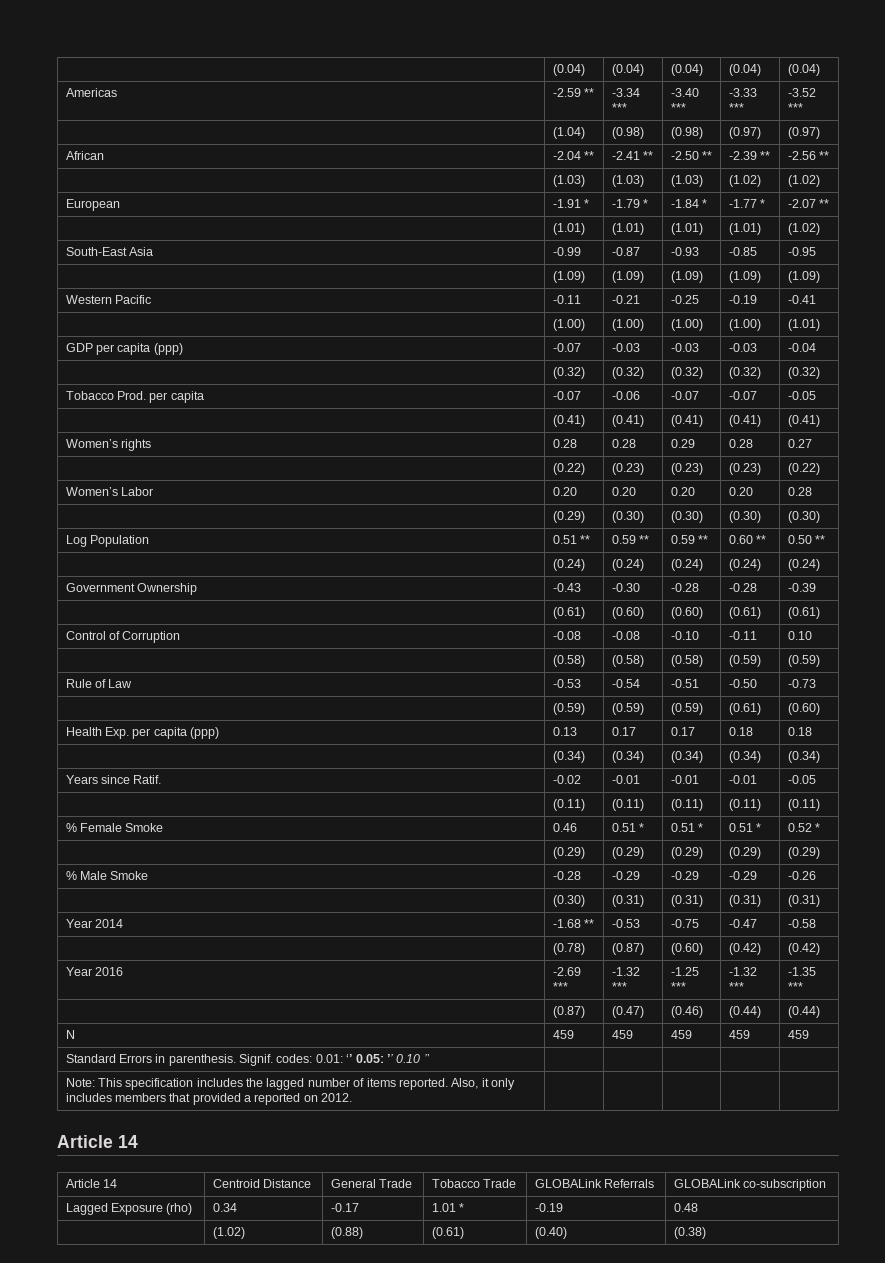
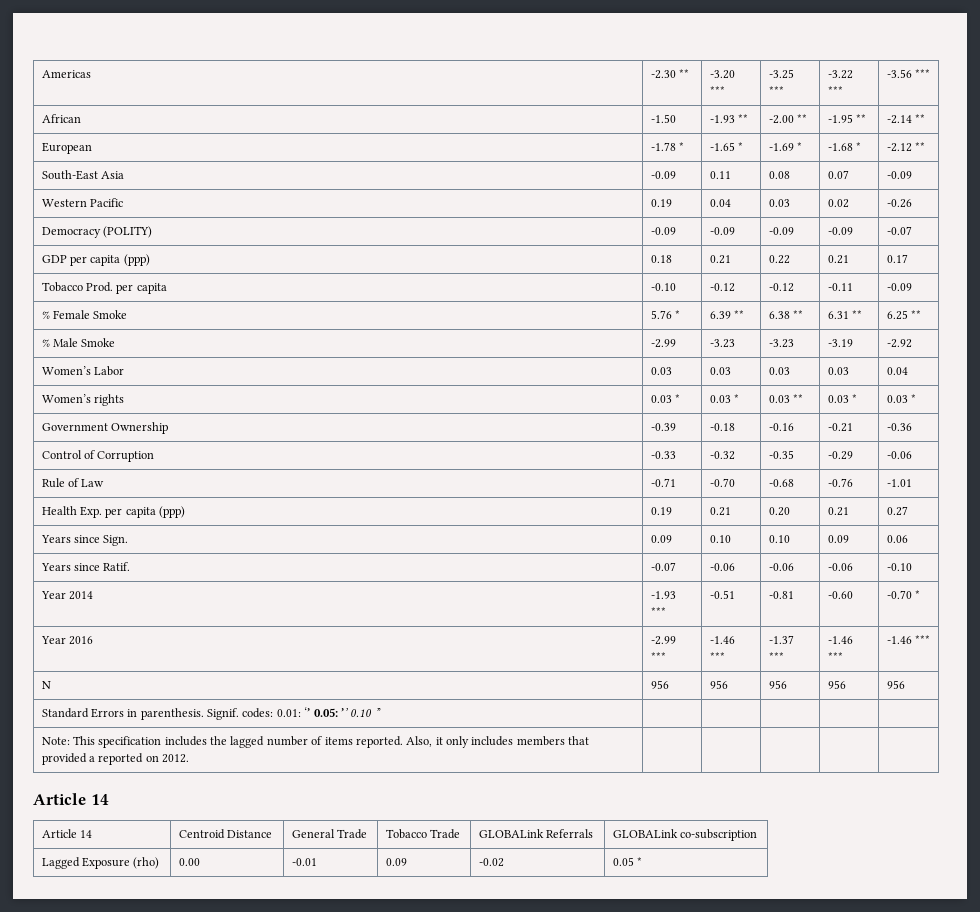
[552,64,585,76] [611,64,644,76] [670,64,703,76] [728,64,761,76] [787,64,820,76] | (0.04) | (0.04) | (0.04) | (0.04) | (0.04) // -> (41, 74) none
[552,88,594,97] [611,88,640,97] [611,103,627,112] [670,88,699,97] [670,103,686,112] [728,88,757,97] [728,103,744,112] [787,88,816,97] [787,103,803,112] [552,127,585,139] [611,127,644,139] [670,127,703,139] [728,127,761,139] [787,127,820,139] -2.59 ** | -3.34 *** | -3.40 *** | -3.33 *** | -3.52 *** // | (1.04) | (0.98) | (0.98) | (0.97) | (0.97) -> [650,69,689,79] [709,70,735,79] [709,86,725,95] [768,69,794,79] [768,86,784,95] [827,70,853,79] [827,86,843,95] [886,69,930,78] -2.30 ** | -3.20 *** | -3.25 *** | -3.22 *** | -3.56 ***
[552,151,594,160] [611,151,653,160] [670,151,712,160] [728,151,770,160] [787,151,829,160] [552,175,585,187] [611,175,644,187] [670,175,703,187] [728,175,761,187] [787,175,820,187] -2.04 ** | -2.41 ** | -2.50 ** | -2.39 ** | -2.56 ** // | (1.03) | (1.03) | (1.03) | (1.02) | (1.02) -> [650,114,676,123] [709,114,748,123] [768,114,807,124] [827,114,866,123] [886,114,925,124] -1.50 | -1.93 ** | -2.00 ** | -1.95 ** | -2.14 **
[552,199,589,208] [611,199,648,208] [670,199,707,208] [728,199,765,208] [787,199,829,208] [552,223,585,235] [611,223,644,235] [670,223,703,235] [728,223,761,235] [787,223,820,235] [65,247,153,256] [552,247,581,256] [611,247,640,256] [670,247,699,256] [728,247,757,256] [787,247,816,256] [552,271,585,283] [611,271,644,283] [670,271,703,283] [728,271,761,283] [787,271,820,283] [65,295,151,304] [552,295,581,304] [611,295,640,304] [670,295,699,304] [728,295,757,304] [787,295,816,304] [552,319,585,331] [611,319,644,331] [670,319,703,331] [728,319,761,331] [787,319,820,331] [65,343,183,355] [552,343,581,352] [611,343,640,352] [670,343,699,352] [728,343,757,352] [787,343,816,352] [552,367,585,379] [611,367,644,379] [670,367,703,379] [728,367,761,379] [787,367,820,379] [65,391,204,403] [552,391,581,400] [611,391,640,400] [670,391,699,400] [728,391,757,400] [787,391,816,400] [552,415,585,427] [611,415,644,427] [670,415,703,427] [728,415,761,427] [787,415,820,427] [65,439,151,451] [552,439,577,448] [611,439,636,448] [670,439,695,448] [728,439,753,448] [787,439,812,448] [552,463,585,475] [611,463,644,475] [670,463,703,475] [728,463,761,475] [787,463,820,475] [65,487,153,496] [552,487,577,496] [611,487,636,496] [670,487,695,496] [728,487,753,496] [787,487,812,496] [552,511,585,523] [611,511,644,523] [670,511,703,523] [728,511,761,523] [787,511,820,523] [65,535,149,547] [552,535,590,544] [611,535,649,544] [670,535,708,544] [728,535,766,544] [787,535,825,544] [552,559,585,571] [611,559,644,571] [670,559,703,571] [728,559,761,571] [787,559,820,571] [65,583,197,595] [552,583,581,592] [611,583,640,592] [670,583,699,592] [728,583,757,592] [787,583,816,592] [552,607,585,619] [611,607,644,619] [670,607,703,619] [728,607,761,619] [787,607,820,619] [65,631,181,643] [552,631,581,640] [611,631,640,640] [670,631,699,640] [728,631,757,640] [787,631,812,640] [552,655,585,667] [611,655,644,667] [670,655,703,667] [728,655,761,667] [787,655,820,667] [65,679,133,688] [552,679,581,688] [611,679,640,688] [670,679,699,688] [728,679,757,688] [787,679,816,688] [552,703,585,715] [611,703,644,715] [670,703,703,715] [728,703,761,715] [787,703,820,715] -1.91 * | -1.79 * | -1.84 * | -1.77 * | -2.07 ** // | (1.01) | (1.01) | (1.01) | (1.01) | (1.02) // South-East Asia | -0.99 | -0.87 | -0.93 | -0.85 | -0.95 // | (1.09) | (1.09) | (1.09) | (1.09) | (1.09) // Western Pacific | -0.11 | -0.21 | -0.25 | -0.19 | -0.41 // | (1.00) | (1.00) | (1.00) | (1.00) | (1.01) // GDP per capita (ppp) | -0.07 | -0.03 | -0.03 | -0.03 | -0.04 // | (0.32) | (0.32) | (0.32) | (0.32) | (0.32) // Tobacco Prod. per capita | -0.07 | -0.06 | -0.07 | -0.07 | -0.05 // | (0.41) | (0.41) | (0.41) | (0.41) | (0.41) // Women’s rights | 0.28 | 0.28 | 0.29 | 0.28 | 0.27 // | (0.22) | (0.23) | (0.23) | (0.23) | (0.22) // Women’s Labor | 0.20 | 0.20 | 0.20 | 0.20 | 0.28 // | (0.29) | (0.30) | (0.30) | (0.30) | (0.30) // Log Population | 0.51 ** | 0.59 ** | 0.59 ** | 0.60 ** | 0.50 ** // | (0.24) | (0.24) | (0.24) | (0.24) | (0.24) // Government Ownership | -0.43 | -0.30 | -0.28 | -0.28 | -0.39 // | (0.61) | (0.60) | (0.60) | (0.61) | (0.61) // Control of Corruption | -0.08 | -0.08 | -0.10 | -0.11 | 0.10 // | (0.58) | (0.58) | (0.58) | (0.59) | (0.59) // Rule of Law | -0.53 | -0.54 | -0.51 | -0.50 | -0.73 // | (0.59) | (0.59) | (0.59) | (0.61) | (0.60) -> [650,142,684,151] [709,142,743,151] [768,142,802,151] [827,142,861,151] [886,142,925,152] [41,170,124,180] [650,171,676,179] [709,171,731,179] [768,171,790,179] [827,170,849,179] [886,171,912,179] [41,198,123,207] [650,199,672,207] [709,199,731,207] [768,199,790,207] [827,199,849,208] [886,199,912,208] [41,226,152,238] [650,227,676,235] [709,227,735,235] [768,227,794,235] [827,227,853,235] [886,226,912,235] [41,254,150,266] [650,255,672,263] [709,255,731,264] [768,255,790,264] [827,255,849,264] [886,254,908,263] [41,282,167,294] [650,283,676,291] [709,283,735,292] [768,283,794,292] [827,283,853,291] [886,283,912,291] [41,310,128,319] [650,310,680,319] [709,310,744,319] [768,310,803,319] [827,310,862,319] [886,310,921,320] [41,338,116,347] [650,339,676,348] [709,339,735,348] [768,339,794,348] [827,339,853,347] [886,339,912,348] [41,366,124,376] [650,367,672,375] [709,367,731,375] [768,367,790,375] [827,367,849,375] [886,367,908,375] [41,394,124,406] [650,394,680,403] [709,394,739,403] [768,394,803,403] [827,394,857,403] [886,394,916,403] [41,422,168,434] [650,423,676,431] [709,423,735,431] [768,423,794,431] [827,423,853,432] [886,423,912,431] [41,450,155,462] [650,451,676,459] [709,451,735,460] [768,450,794,459] [827,451,853,460] [886,451,912,459] [41,478,105,488] [650,478,676,487] [709,478,735,487] [768,479,794,487] [827,478,853,487] [886,479,912,487] -1.78 * | -1.65 * | -1.69 * | -1.68 * | -2.12 ** // South-East Asia | -0.09 | 0.11 | 0.08 | 0.07 | -0.09 // Western Pacific | 0.19 | 0.04 | 0.03 | 0.02 | -0.26 // Democracy (POLITY) | -0.09 | -0.09 | -0.09 | -0.09 | -0.07 // GDP per capita (ppp) | 0.18 | 0.21 | 0.22 | 0.21 | 0.17 // Tobacco Prod. per capita | -0.10 | -0.12 | -0.12 | -0.11 | -0.09 // % Female Smoke | 5.76 * | 6.39 ** | 6.38 ** | 6.31 ** | 6.25 ** // % Male Smoke | -2.99 | -3.23 | -3.23 | -3.19 | -2.92 // Women’s Labor | 0.03 | 0.03 | 0.03 | 0.03 | 0.04 // Women’s rights | 0.03 * | 0.03 * | 0.03 ** | 0.03 * | 0.03 * // Government Ownership | -0.39 | -0.18 | -0.16 | -0.21 | -0.36 // Control of Corruption | -0.33 | -0.32 | -0.35 | -0.29 | -0.06 // Rule of Law | -0.71 | -0.70 | -0.68 | -0.76 | -1.01
[552,727,577,736] [611,727,636,736] [670,727,695,736] [728,727,753,736] [787,727,812,736] [552,751,585,763] [611,751,644,763] [670,751,703,763] [728,751,761,763] [787,751,820,763] [65,775,162,784] [552,775,581,784] [611,775,640,784] [670,775,699,784] [728,775,757,784] [787,775,816,784] [552,799,585,811] [611,799,644,811] [670,799,703,811] [728,799,761,811] [787,799,820,811] [65,823,164,832] [552,823,577,832] [611,823,644,832] [670,823,703,832] [728,823,761,832] [787,823,820,832] [552,847,585,859] [611,847,644,859] [670,847,703,859] [728,847,761,859] [787,847,820,859] [65,871,149,880] [552,871,581,880] [611,871,640,880] [670,871,699,880] [728,871,757,880] [787,871,816,880] [552,895,585,907] [611,895,644,907] [670,895,703,907] [728,895,761,907] [787,895,820,907] [65,919,123,928] [552,919,594,928] [611,919,640,928] [670,919,699,928] [728,919,757,928] [787,919,816,928] [552,943,585,955] [611,943,644,955] [670,943,703,955] [728,943,761,955] [787,943,820,955] 0.13 | 0.17 | 0.17 | 0.18 | 0.18 // | (0.34) | (0.34) | (0.34) | (0.34) | (0.34) // Years since Ratif. | -0.02 | -0.01 | -0.01 | -0.01 | -0.05 // | (0.11) | (0.11) | (0.11) | (0.11) | (0.11) // % Female Smoke | 0.46 | 0.51 * | 0.51 * | 0.51 * | 0.52 * // | (0.29) | (0.29) | (0.29) | (0.29) | (0.29) // % Male Smoke | -0.28 | -0.29 | -0.29 | -0.29 | -0.26 // | (0.30) | (0.31) | (0.31) | (0.31) | (0.31) // Year 2014 | -1.68 ** | -0.53 | -0.75 | -0.47 | -0.58 // | (0.78) | (0.87) | (0.60) | (0.42) | (0.42) -> [650,507,672,515] [709,507,731,516] [768,507,790,516] [827,507,849,516] [886,506,908,516] [40,535,129,546] [650,535,672,543] [709,535,731,543] [768,535,790,543] [827,535,849,543] [886,535,908,543] [40,562,131,571] [650,562,676,571] [709,563,735,571] [768,563,794,571] [827,563,853,571] [886,563,912,571] [40,591,93,600] [650,591,676,599] [650,607,666,616] [709,590,735,599] [768,591,794,599] [827,591,853,599] [886,590,920,599] 0.19 | 0.21 | 0.20 | 0.21 | 0.27 // Years since Sign. | 0.09 | 0.10 | 0.10 | 0.09 | 0.06 // Years since Ratif. | -0.07 | -0.06 | -0.06 | -0.06 | -0.10 // Year 2014 | -1.93 *** | -0.51 | -0.81 | -0.60 | -0.70 *
[552,967,581,976] [552,982,568,991] [611,967,640,976] [611,982,627,991] [670,967,699,976] [670,982,686,991] [728,967,757,976] [728,982,744,991] [787,967,816,976] [787,982,803,991] [552,1006,585,1018] [611,1006,644,1018] [670,1006,703,1018] [728,1006,761,1018] [787,1006,820,1018] [65,1030,75,1039] [552,1030,574,1039] [611,1030,633,1039] [670,1030,692,1039] [728,1030,750,1039] [787,1030,809,1039] -2.69 *** | -1.32 *** | -1.25 *** | -1.32 *** | -1.35 *** // | (0.87) | (0.47) | (0.46) | (0.44) | (0.44) // N | 459 | 459 | 459 | 459 | 459 -> [650,636,676,645] [650,652,666,661] [709,636,735,644] [709,652,725,661] [768,635,794,644] [768,652,784,661] [827,636,853,644] [827,652,843,661] [886,635,930,644] [41,681,51,689] [650,680,669,689] [709,680,728,689] [768,680,787,689] [827,680,846,689] [886,680,905,689] -2.99 *** | -1.46 *** | -1.37 *** | -1.46 *** | -1.46 *** // N | 956 | 956 | 956 | 956 | 956
[212,1203,237,1212] [330,1203,359,1212] [431,1203,464,1212] [534,1203,563,1212] [673,1203,698,1212] [212,1227,245,1239] [330,1227,363,1239] [431,1227,464,1239] [534,1227,567,1239] [673,1227,706,1239] 0.34 | -0.17 | 1.01 * | -0.19 | 0.48 // | (1.02) | (0.88) | (0.61) | (0.40) | (0.38) -> [178,858,200,866] [291,858,317,866] [385,858,407,866] [478,858,504,867] [612,857,642,866] 0.00 | -0.01 | 0.09 | -0.02 | 0.05 *

